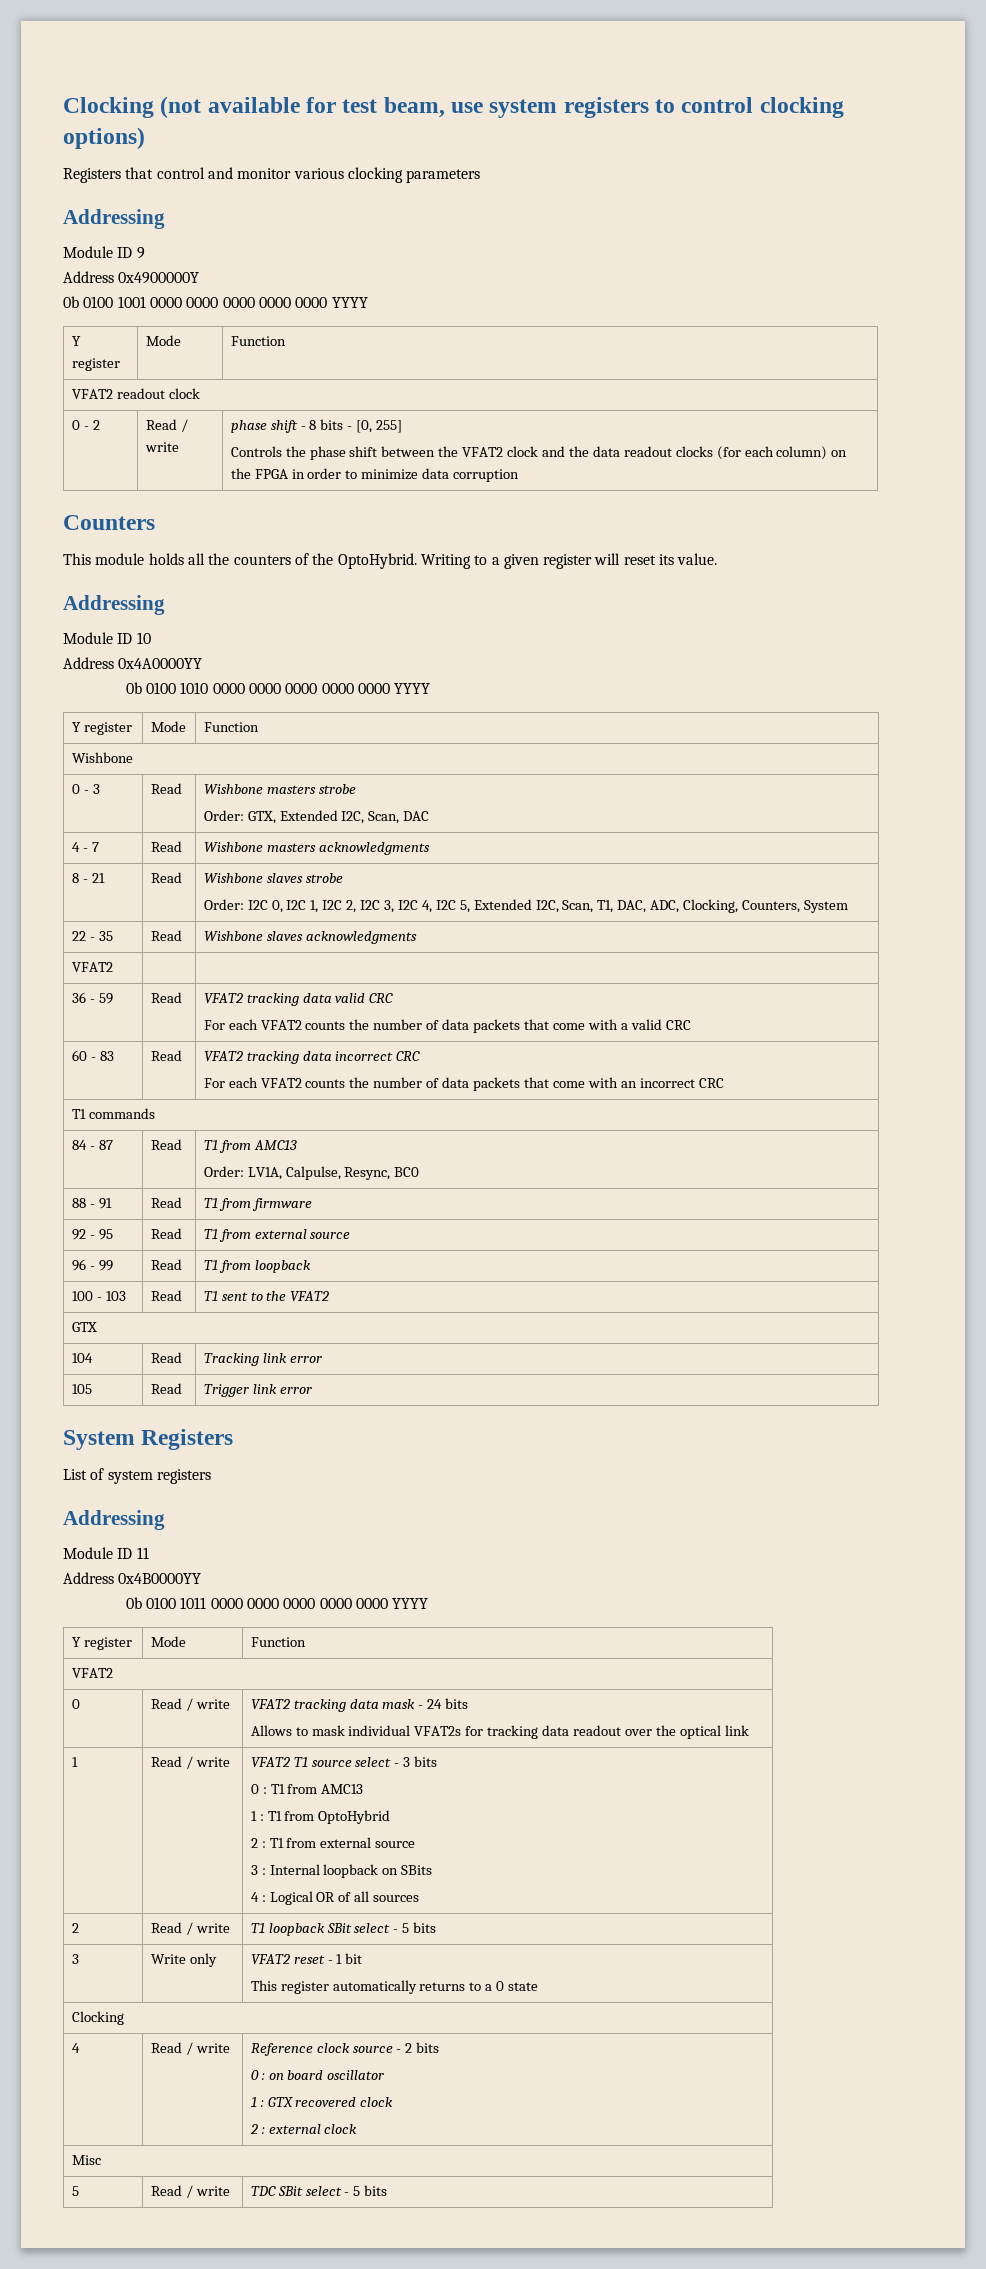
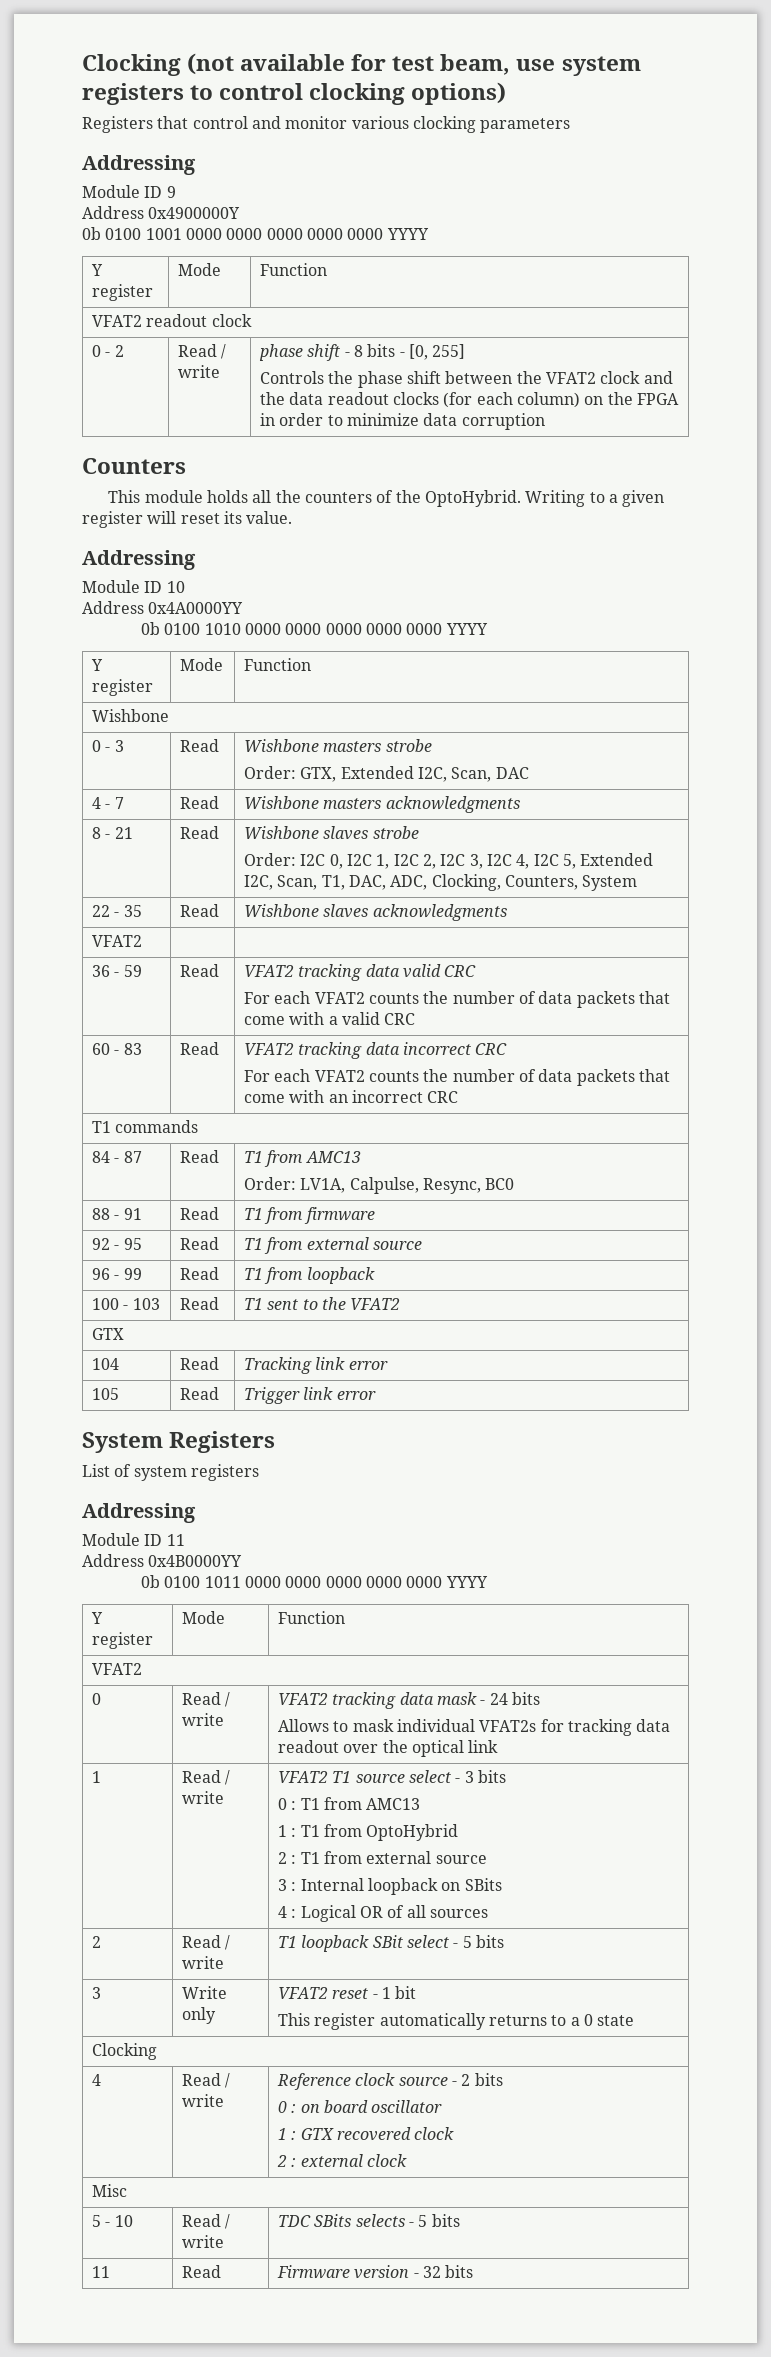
(79, 2191) none -> [105,2215,133,2227] - 10
[277,2185,388,2196] SBit select - 5 bits -> [314,2214,460,2227] [92,2266,111,2278] [182,2265,222,2278] [277,2265,474,2279] SBits selects - 5 bits // 11 | Read | Firmware version - 32 bits

